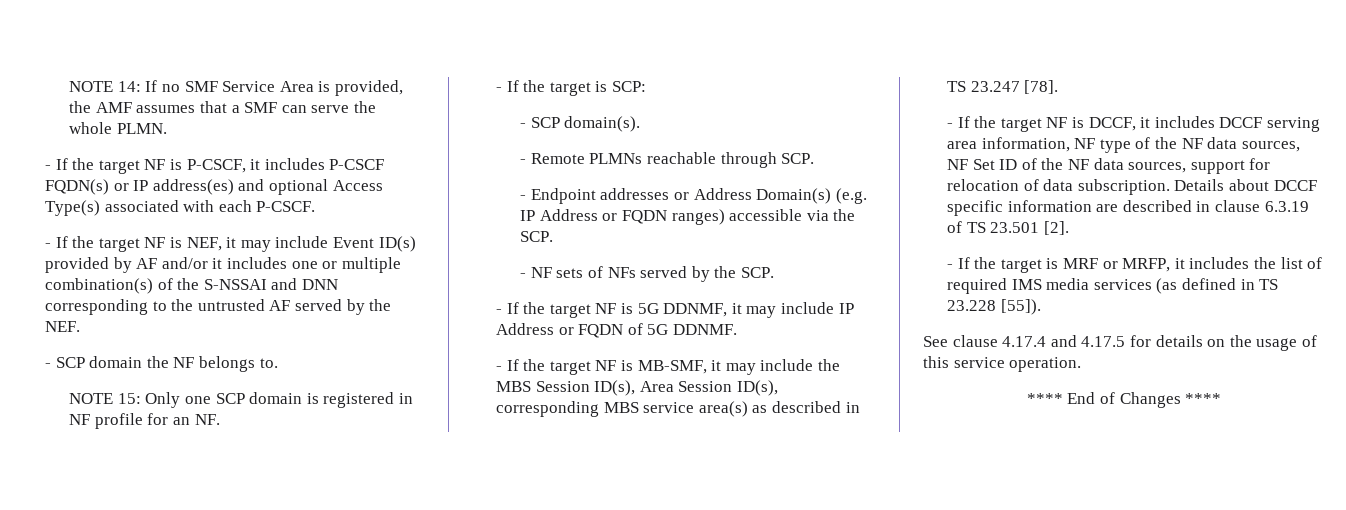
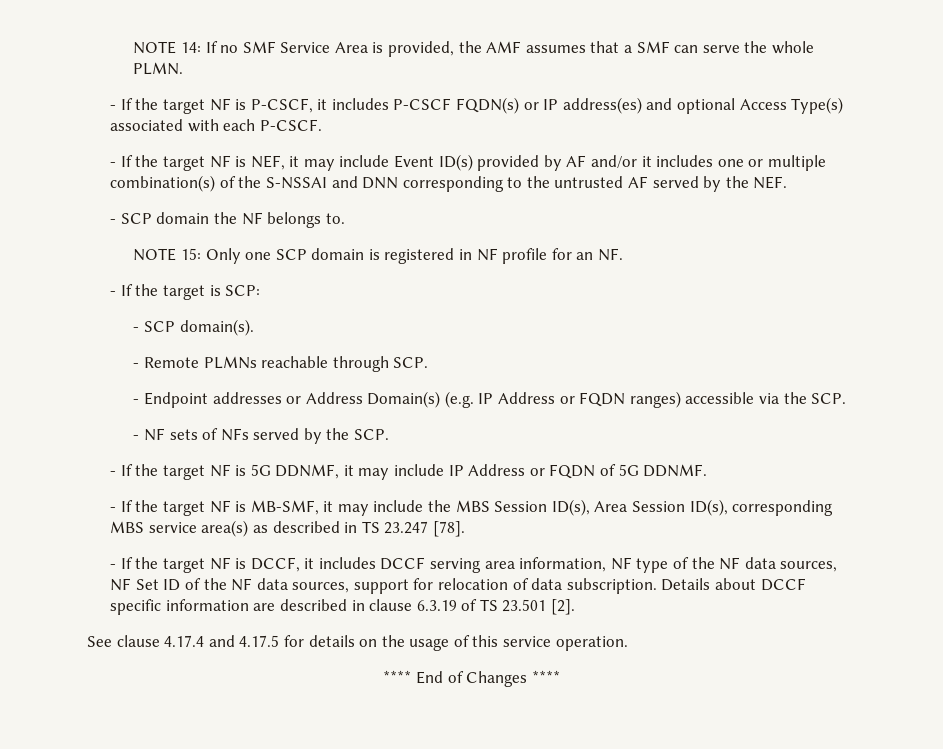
[947,257,1323,273] [947,278,1279,294] [947,299,1041,315] // - If the target is MRF or MRFP, it includes the list of required IMS media services (as defined in TS 23.228 [55]). -> (576, 607) none

